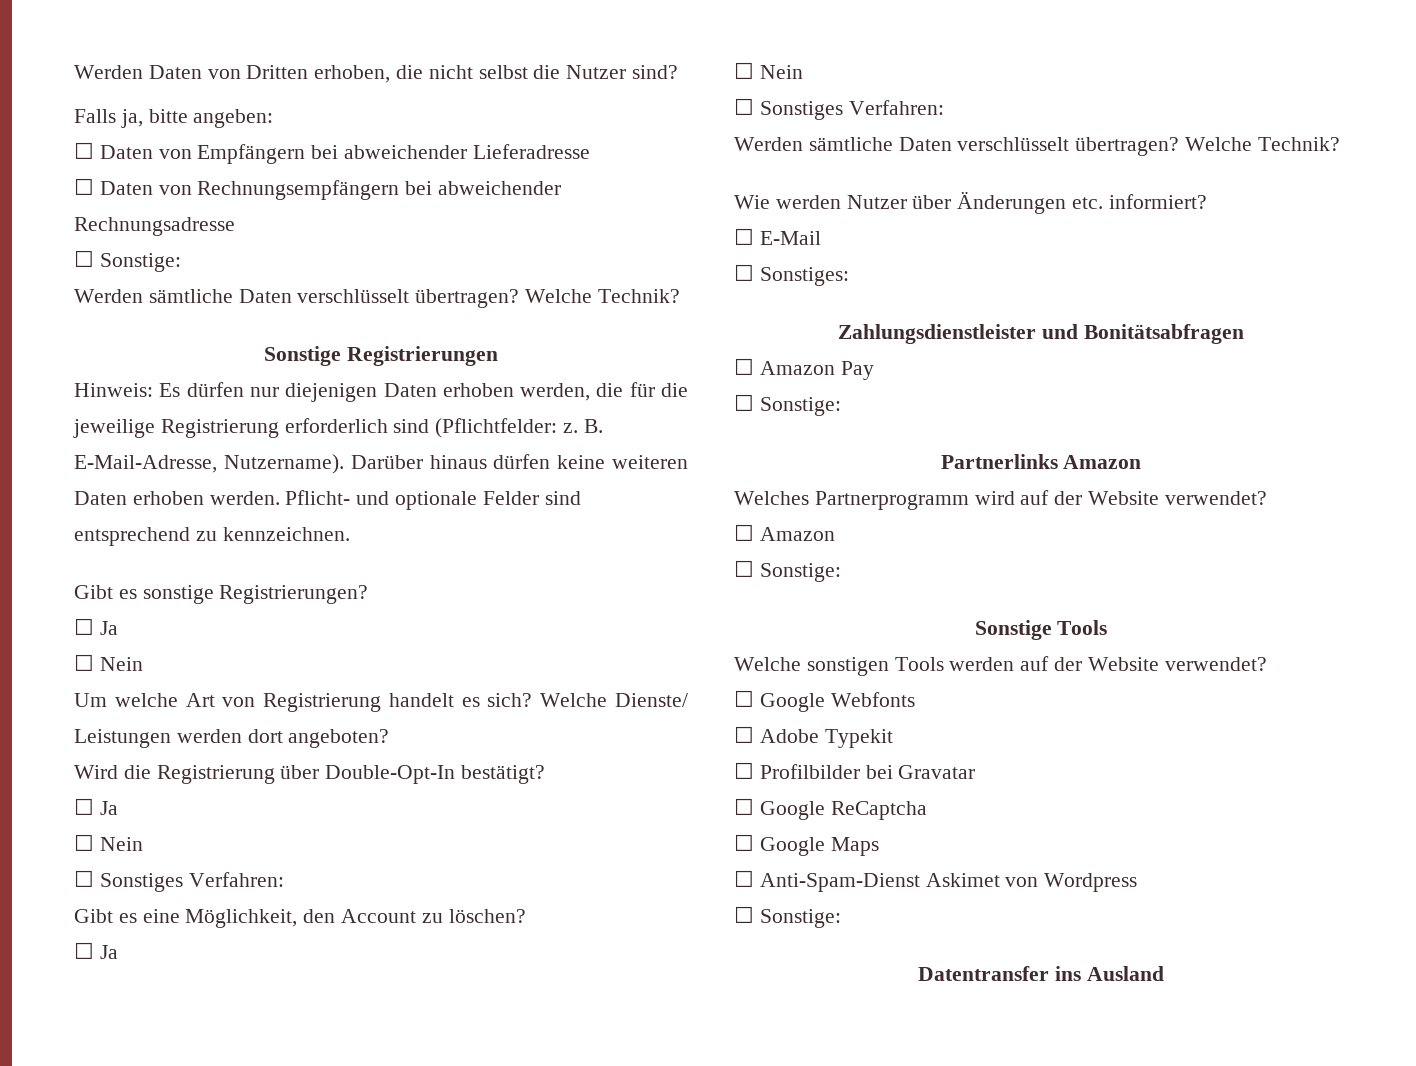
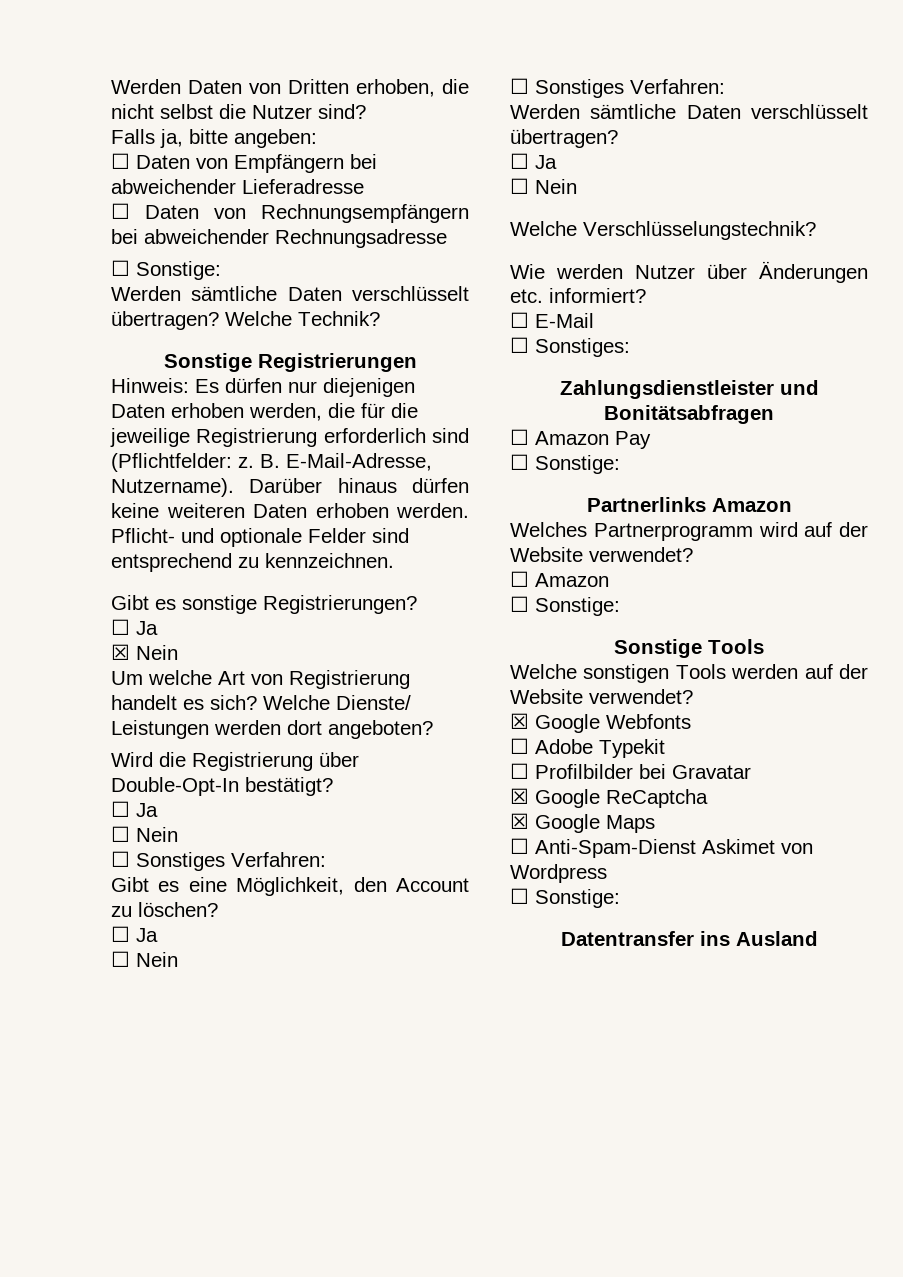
[74,654,94,671] ☐ -> [111,644,130,660] ☒
[1185,137,1340,151] Welche Technik? -> [510,153,557,169] [510,178,577,194] [510,221,816,240] // ☐ Ja // ☐ Nein // Welche Verschlüsselungstechnik?
[734,690,754,707] ☐ -> [510,713,529,729] ☒
[734,798,754,815] ☐ -> [510,788,529,804] ☒
[734,834,754,851] ☐ -> [510,813,529,829] ☒

